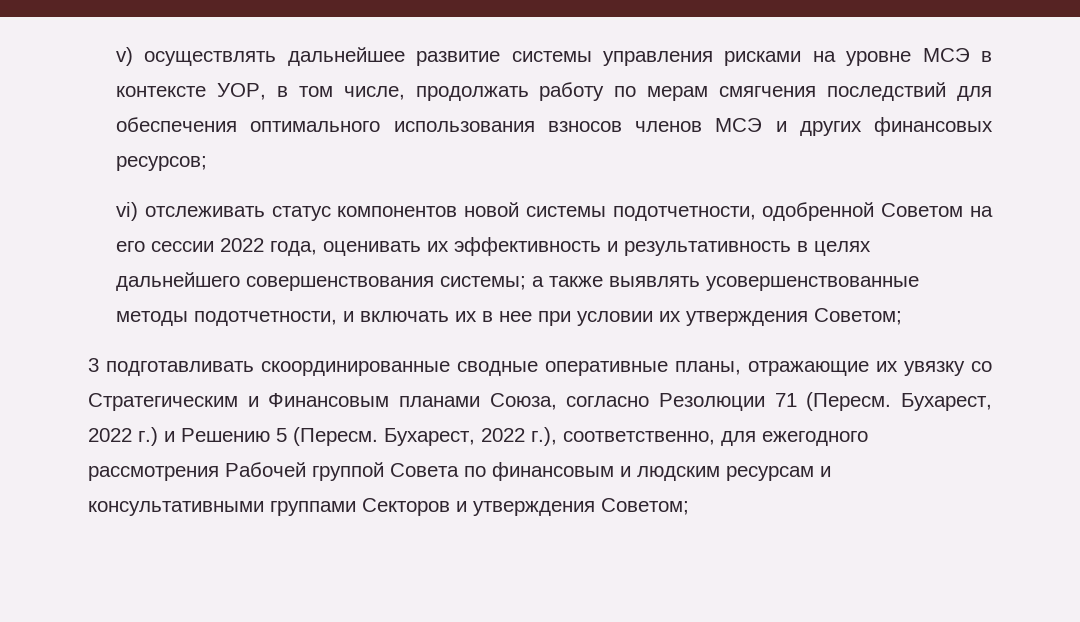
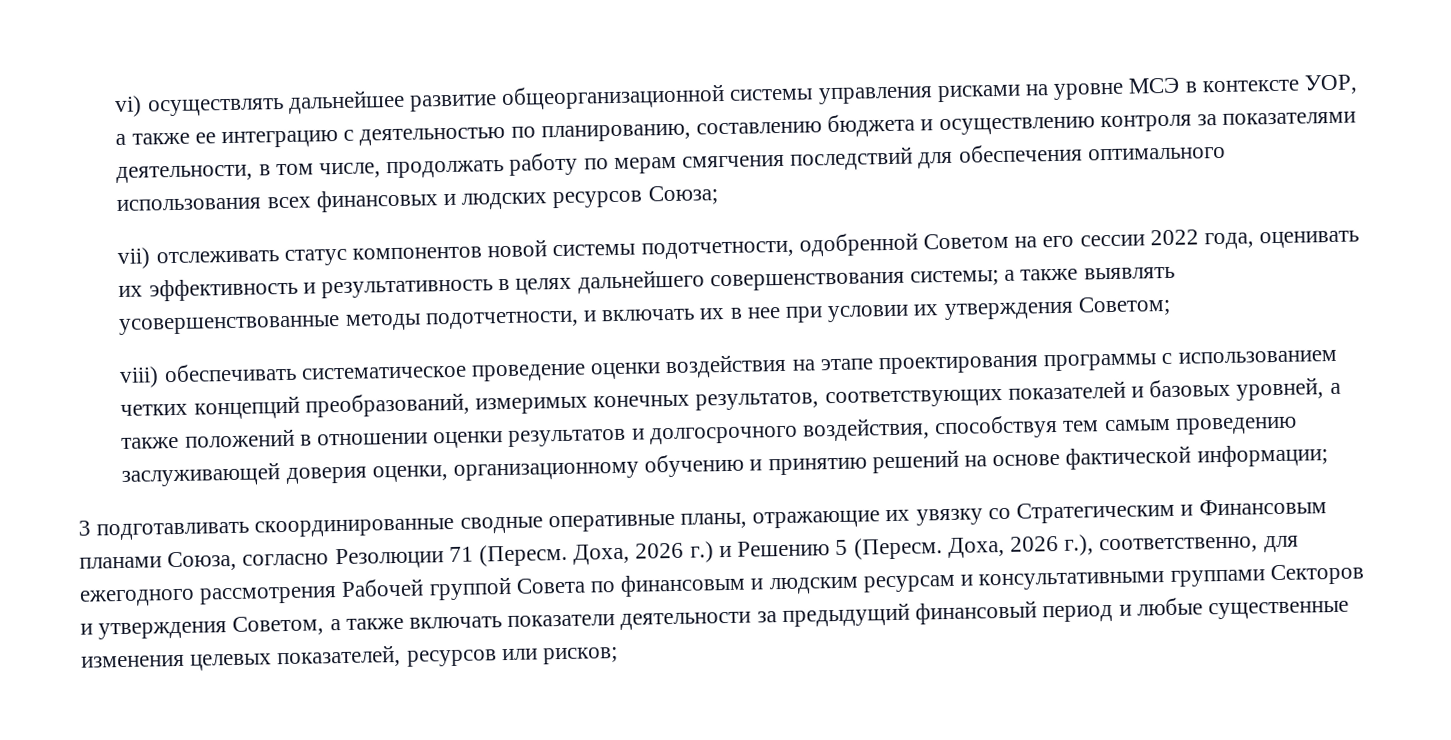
[116,47,134,66] v) -> [114,95,143,118] vi)
(501, 58) none -> [501,83,726,111] общеорганизационной
(266, 91) none -> [115,111,1357,149] [116,164,254,184] а также ее интеграцию с деятельностью по планированию, составлению бюджета и осуществлению контроля за показателями деятельности,
[547,117,994,136] [116,156,208,171] [116,202,139,221] взносов членов МСЭ и других финансовых ресурсов; // vi) -> [266,185,718,213] [117,247,152,270] всех финансовых и людских ресурсов Союза; // vii)
(903, 316) none -> [119,349,1337,388] [120,377,1341,420] [121,414,1297,449] [121,444,1328,487] // viii) обеспечивать систематическое проведение оценки воздействия на этапе проектирования программы с использованием четких концепций преобразований, измеримых конечных результатов, соответствующих показателей и базовых уровней, а также положений в отношении оценки результатов и долгосрочного воздействия, способствуя тем самым проведению заслуживающей доверия оценки, организационному обучению и принятию решений на основе фактической информации;
[900,393,992,411] [88,428,132,442] Бухарест, 2022 -> [573,542,685,565] Доха, 2026
[384,428,525,446] Бухарест, 2022 -> [947,535,1059,559] Доха, 2026
[601,498,689,515] Советом; -> [232,597,1349,636] [81,644,619,671] Советом, а также включать показатели деятельности за предыдущий финансовый период и любые существенные изменения целевых показателей, ресурсов или рисков;

